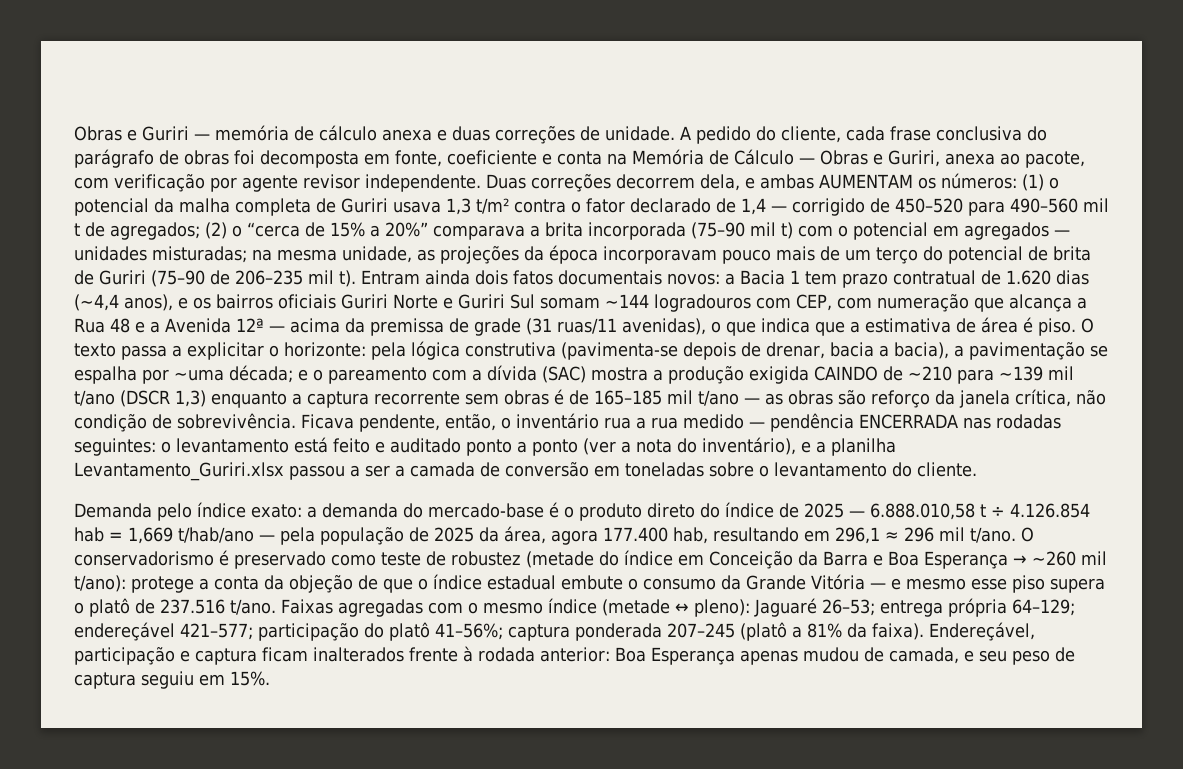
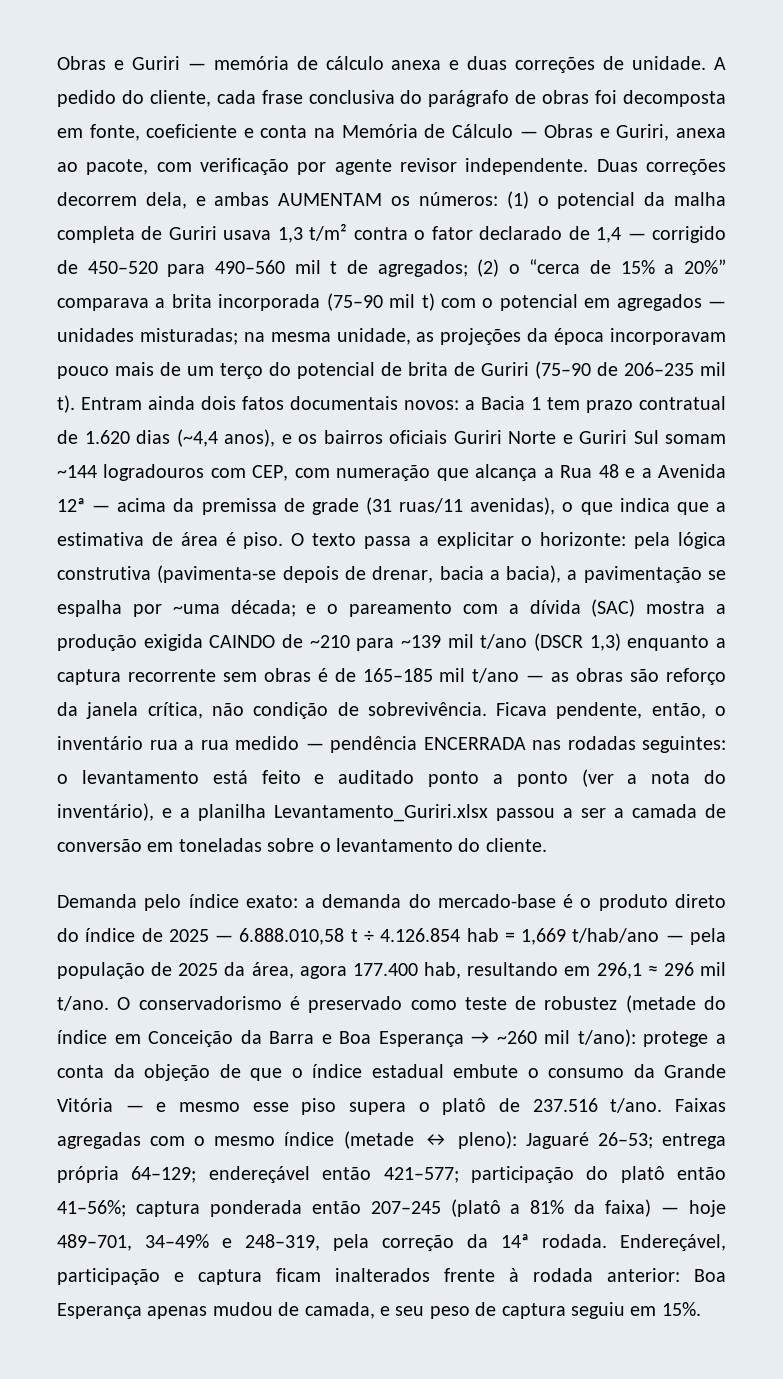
(175, 631) none -> [322,1167,372,1180] então
(430, 631) none -> [677,1167,726,1180] então
(662, 632) none -> [311,1201,361,1214] então
[872,623,924,640] faixa). -> [605,1199,726,1217] [57,1234,607,1251] faixa) — hoje 489–701, 34–49% e 248–319, pela correção da 14ª rodada.

